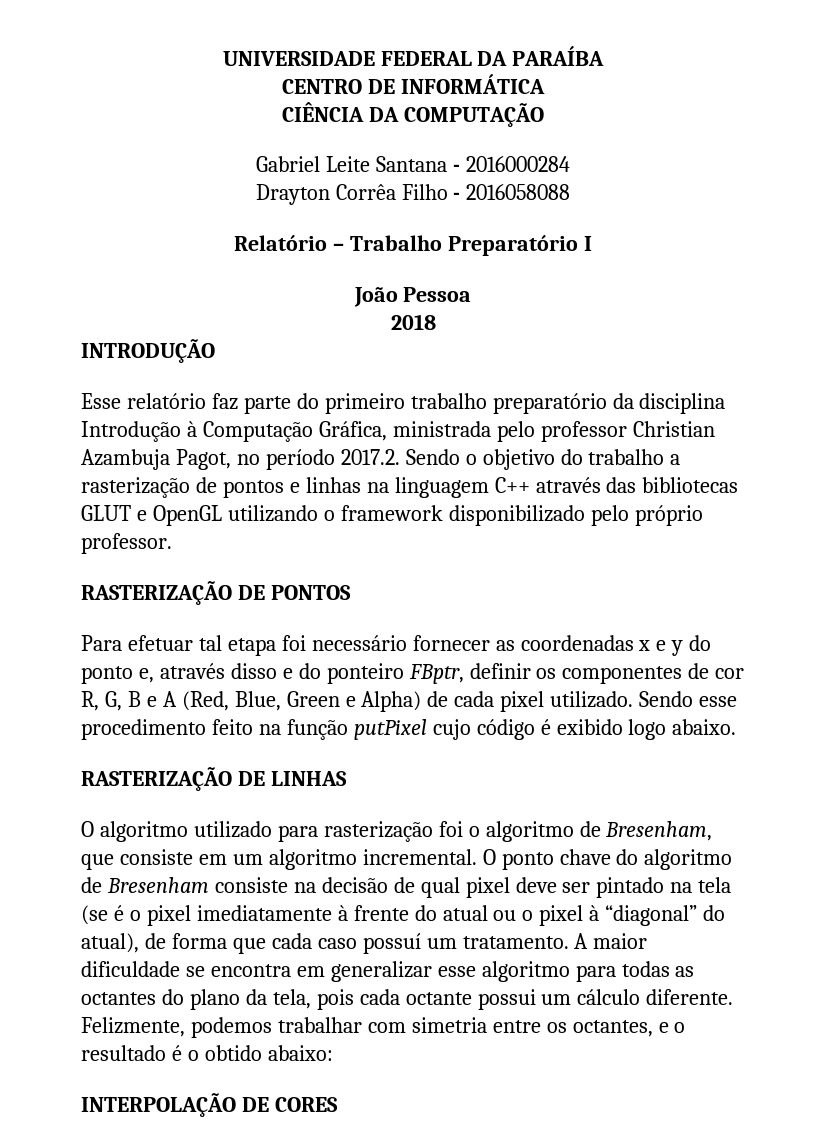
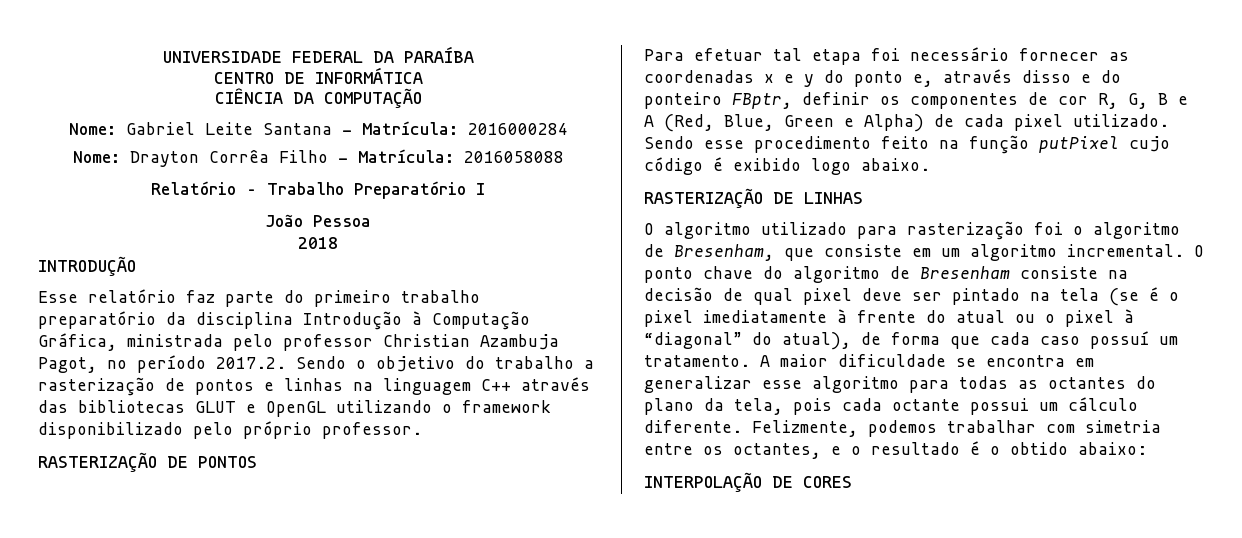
(544, 115) none -> [68,123,116,135] Nome:
(460, 168) none -> [361,121,458,135] Matrícula:
(570, 164) none -> [72,151,120,163] Nome:
(461, 196) none -> [357,149,454,163] Matrícula:

